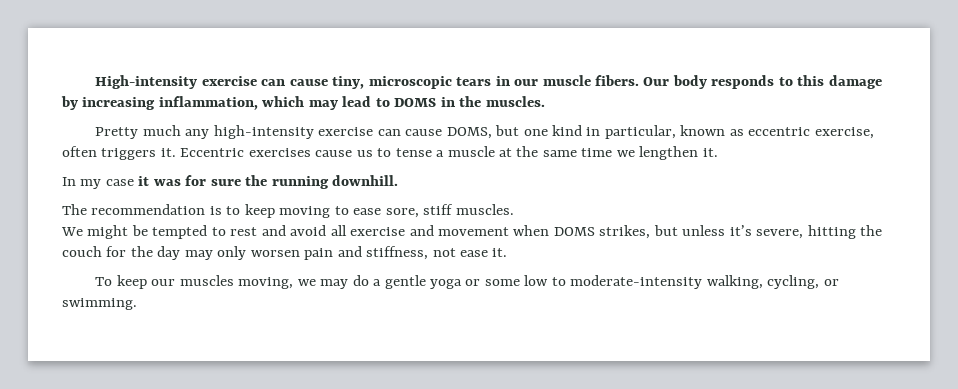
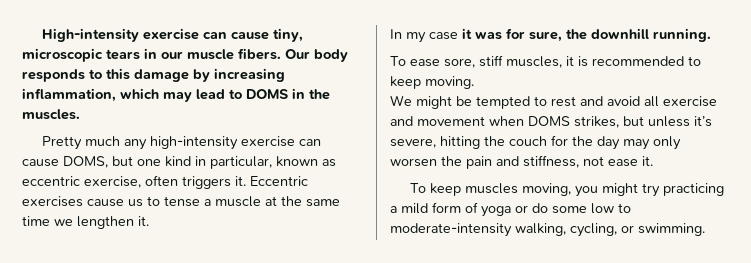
[210,175,399,189] [62,204,514,218] sure the running downhill. // The recommendation is to keep moving to ease sore, stiff muscles. -> [529,28,711,42] [390,55,701,68] [390,76,474,89] sure, the downhill running. // To ease sore, stiff muscles, it is recommended to keep moving.
(300, 253) none -> [441,156,462,166] the
[151,279,176,286] our -> (462, 189) none
[297,275,426,289] we may do a gentle -> [575,183,725,197] [390,202,478,214] you might try practicing a mild form of
(481, 282) none -> [532,203,548,213] do

